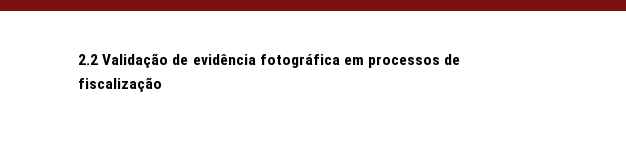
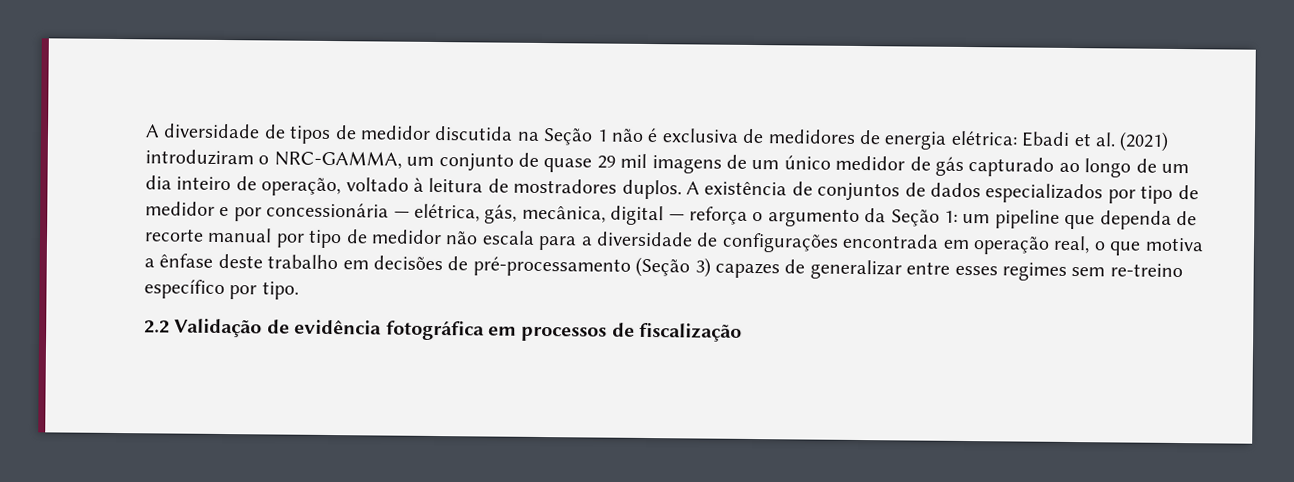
(78, 59) none -> [145,123,1170,152] [145,149,1189,178] [145,175,1199,204] [145,201,1197,230] [144,227,1204,256] [144,253,1183,281] [144,279,299,300] A diversidade de tipos de medidor discutida na Seção 1 não é exclusiva de medidores de energia elétrica: Ebadi et al. (2021) introduziram o NRC-GAMMA, um conjunto de quase 29 mil imagens de um único medidor de gás capturado ao longo de um dia inteiro de operação, voltado à leitura de mostradores duplos. A existência de conjuntos de dados especializados por tipo de medidor e por concessionária — elétrica, gás, mecânica, digital — reforça o argumento da Seção 1: um pipeline que dependa de recorte manual por tipo de medidor não escala para a diversidade de configurações encontrada em operação real, o que motiva a ênfase deste trabalho em decisões de pré-processamento (Seção 3) capazes de generalizar entre esses regimes sem re-treino específico por tipo. //

